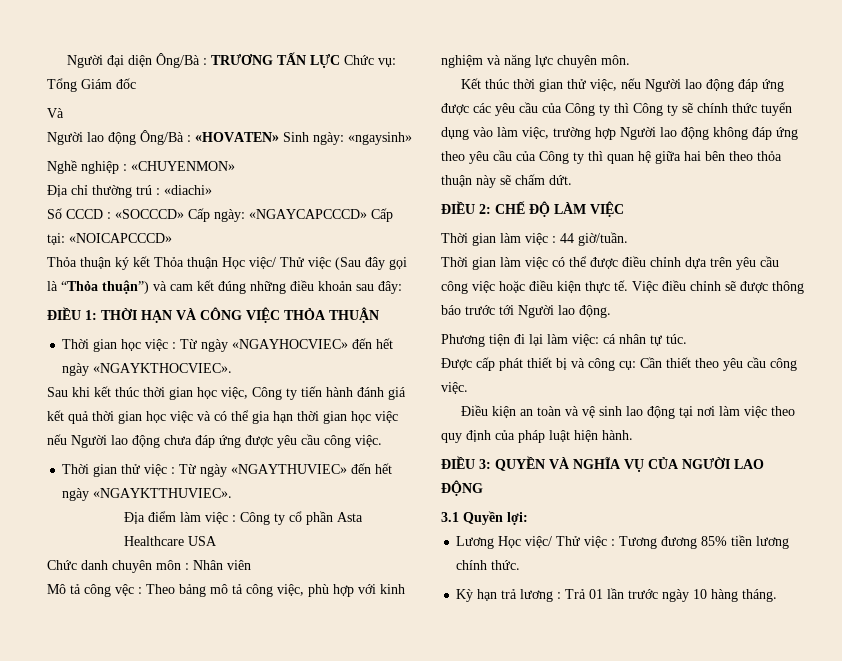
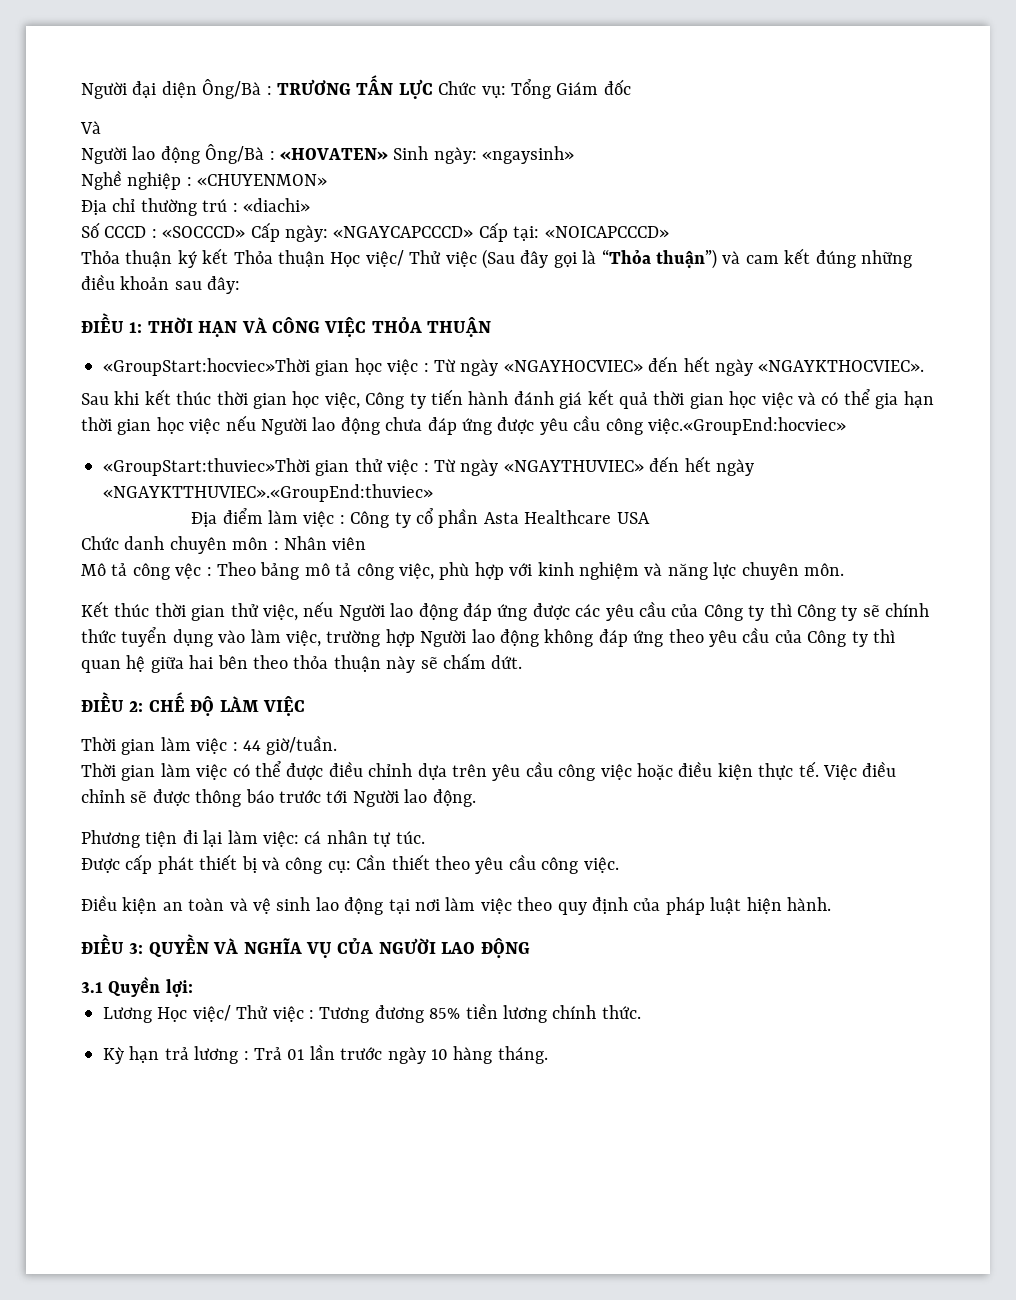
[62,339,90,349] Thời -> [103,358,310,376] «GroupStart:hocviec»Thời
[355,435,382,447] [62,464,90,474] việc. // Thời -> [647,417,846,435] [103,458,310,476] việc.«GroupEnd:hocviec» // «GroupStart:thuviec»Thời
[93,488,233,498] «NGAYKTTHUVIEC». -> [103,484,433,502] «NGAYKTTHUVIEC».«GroupEnd:thuviec»

